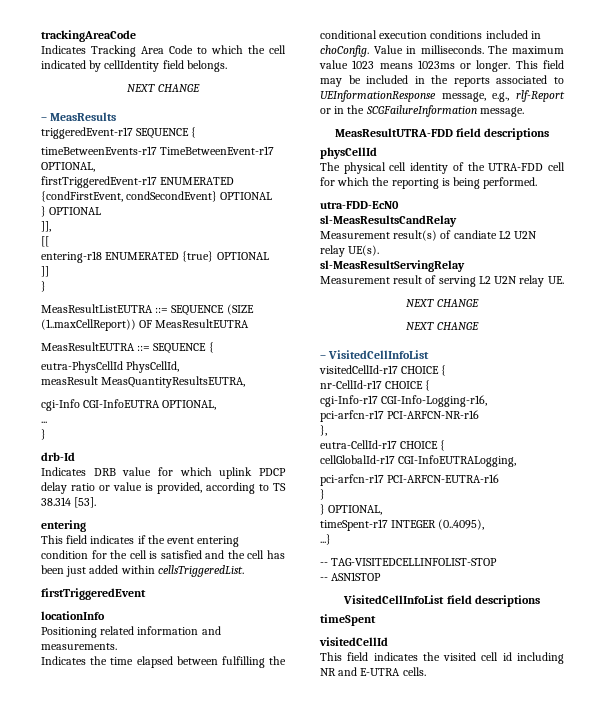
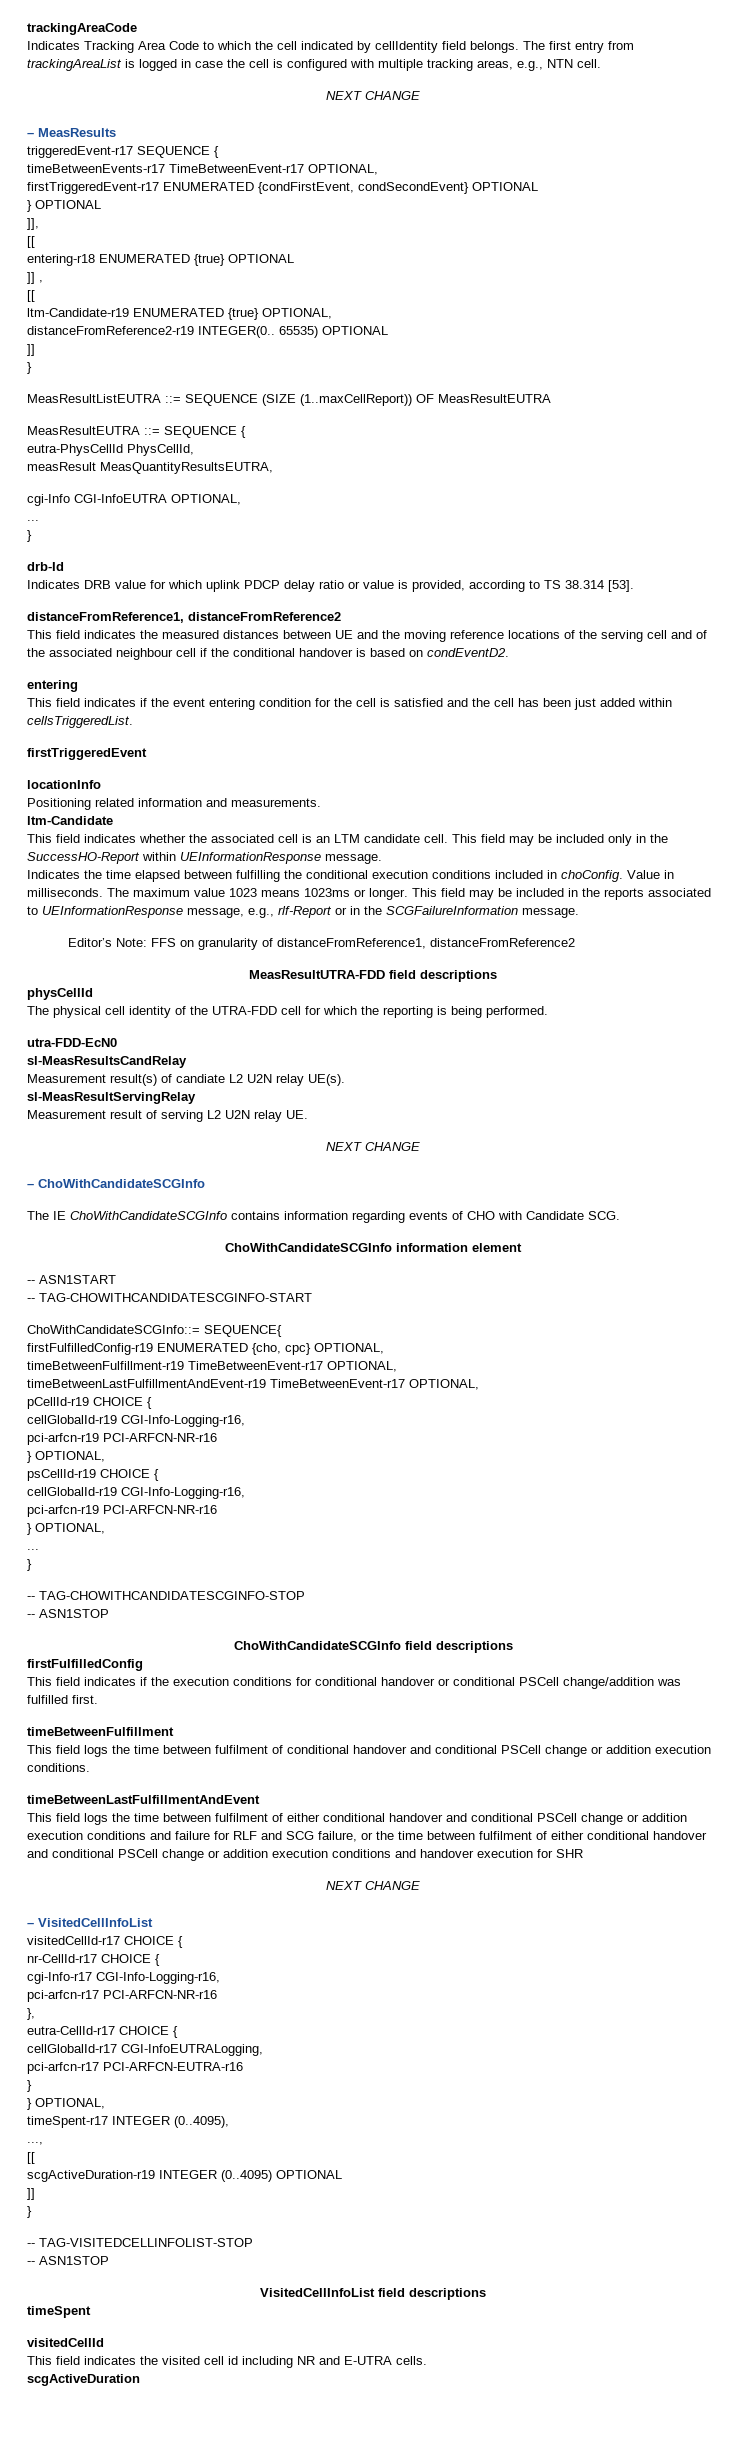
(227, 66) none -> [523,41,634,53] [27,59,601,71] The first entry from trackingAreaList is logged in case the cell is configured with multiple tracking areas, e.g., NTN cell.
(269, 256) none -> [27,272,43,284] [27,290,35,302] [27,308,332,320] [27,326,388,338] // ]] , // [[ // ltm-Candidate-r19 ENUMERATED {true} OPTIONAL, // distanceFromReference2-r19 INTEGER(0.. 65535) OPTIONAL
(97, 502) none -> [27,612,341,623] [27,630,707,642] [27,648,509,660] // distanceFromReference1, distanceFromReference2 // This field indicates the measured distances between UE and the moving reference locations of the serving cell and of the associated neighbour cell if the conditional handover is based on condEventD2.
(117, 646) none -> [27,816,113,825] [27,834,668,846] [27,852,382,864] // ltm-Candidate // This field indicates whether the associated cell is an LTM candidate cell. This field may be included only in the SuccessHO-Report within UEInformationResponse message.
(524, 112) none -> [67,938,575,950] // Editor’s Note: FFS on granularity of distanceFromReference1, distanceFromReference2
(479, 303) none -> [27,1179,205,1188] [27,1211,620,1223] [225,1243,522,1252] [27,1275,116,1284] [27,1293,312,1302] [27,1325,282,1337] [27,1343,384,1355] [27,1361,397,1372] [27,1379,479,1390] [27,1397,152,1409] [27,1415,245,1427] [27,1433,217,1445] [27,1451,105,1463] [27,1469,159,1481] [27,1487,245,1499] [27,1505,217,1517] [27,1523,105,1535] [27,1549,39,1550] [27,1559,32,1571] [27,1591,305,1600] [27,1609,109,1618] [233,1641,513,1653] [27,1659,143,1671] [27,1677,681,1689] [27,1695,98,1704] [27,1727,174,1736] [27,1745,711,1757] [27,1763,90,1772] [27,1795,260,1804] [27,1813,687,1825] [27,1831,707,1842] [27,1849,583,1861] // – ChoWithCandidateSCGInfo // The IE ChoWithCandidateSCGInfo contains information regarding events of CHO with Candidate SCG. // ChoWithCandidateSCGInfo information element // -- ASN1START // -- TAG-CHOWITHCANDIDATESCGINFO-START // ChoWithCandidateSCGInfo::= SEQUENCE{ // firstFulfilledConfig-r19 ENUMERATED {cho, cpc} OPTIONAL, // timeBetweenFulfillment-r19 TimeBetweenEvent-r17 OPTIONAL, // timeBetweenLastFulfillmentAndEvent-r19 TimeBetweenEvent-r17 OPTIONAL, // pCellId-r19 CHOICE { // cellGlobalId-r19 CGI-Info-Logging-r16, // pci-arfcn-r19 PCI-ARFCN-NR-r16 // } OPTIONAL, // psCellId-r19 CHOICE { // cellGlobalId-r19 CGI-Info-Logging-r16, // pci-arfcn-r19 PCI-ARFCN-NR-r16 // } OPTIONAL, // ... // } // -- TAG-CHOWITHCANDIDATESCGINFO-STOP // -- ASN1STOP // ChoWithCandidateSCGInfo field descriptions // firstFulfilledConfig // This field indicates if the execution conditions for conditional handover or conditional PSCell change/addition was fulfilled first. // timeBetweenFulfillment // This field logs the time between fulfilment of conditional handover and conditional PSCell change or addition execution conditions. // timeBetweenLastFulfillmentAndEvent // This field logs the time between fulfilment of either conditional handover and conditional PSCell change or addition execution conditions and failure for RLF and SCG failure, or the time between fulfilment of either conditional handover and conditional PSCell change or addition execution conditions and handover execution for SHR
[320,534,331,545] ...} -> [27,2142,43,2145] [27,2152,35,2164] [27,2170,342,2182] [27,2188,35,2200] [27,2206,32,2218] ..., // [[ // scgActiveDuration-r19 INTEGER (0..4095) OPTIONAL // ]] // }
(426, 671) none -> [27,2374,140,2386] // scgActiveDuration

